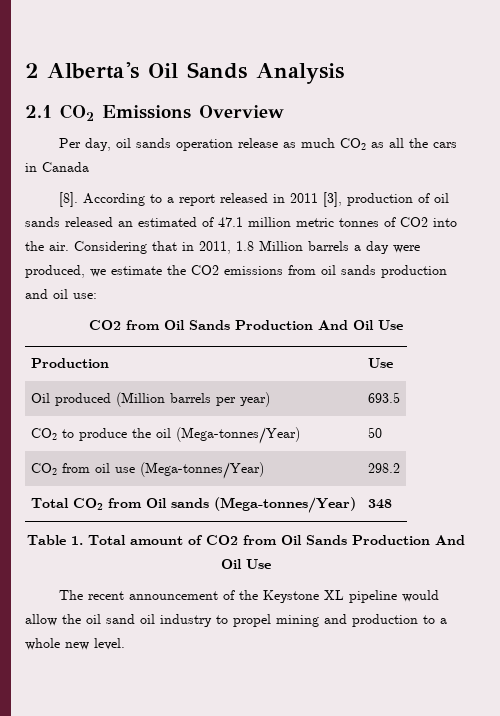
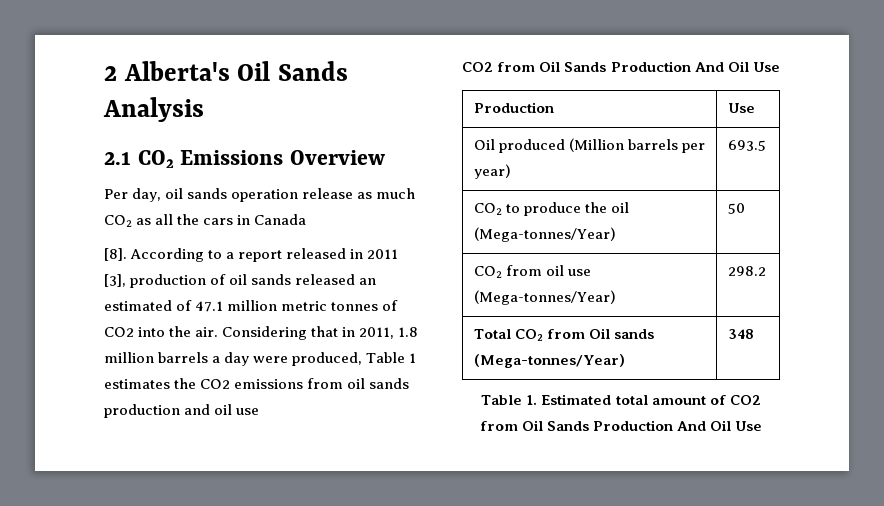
[259,240,303,251] Million -> [104,352,154,363] million
[90,266,162,277] we estimate -> [366,352,417,363] [104,379,170,389] Table 1 estimates
[73,293,97,299] use: -> [236,408,260,415] use
[88,535,126,545] Total -> [541,394,648,405] Estimated total
[58,590,439,603] [25,614,447,627] [25,638,125,650] // The recent announcement of the Keystone XL pipeline would allow the oil sand oil industry to propel mining and production to a whole new level. -> (763, 426) none

